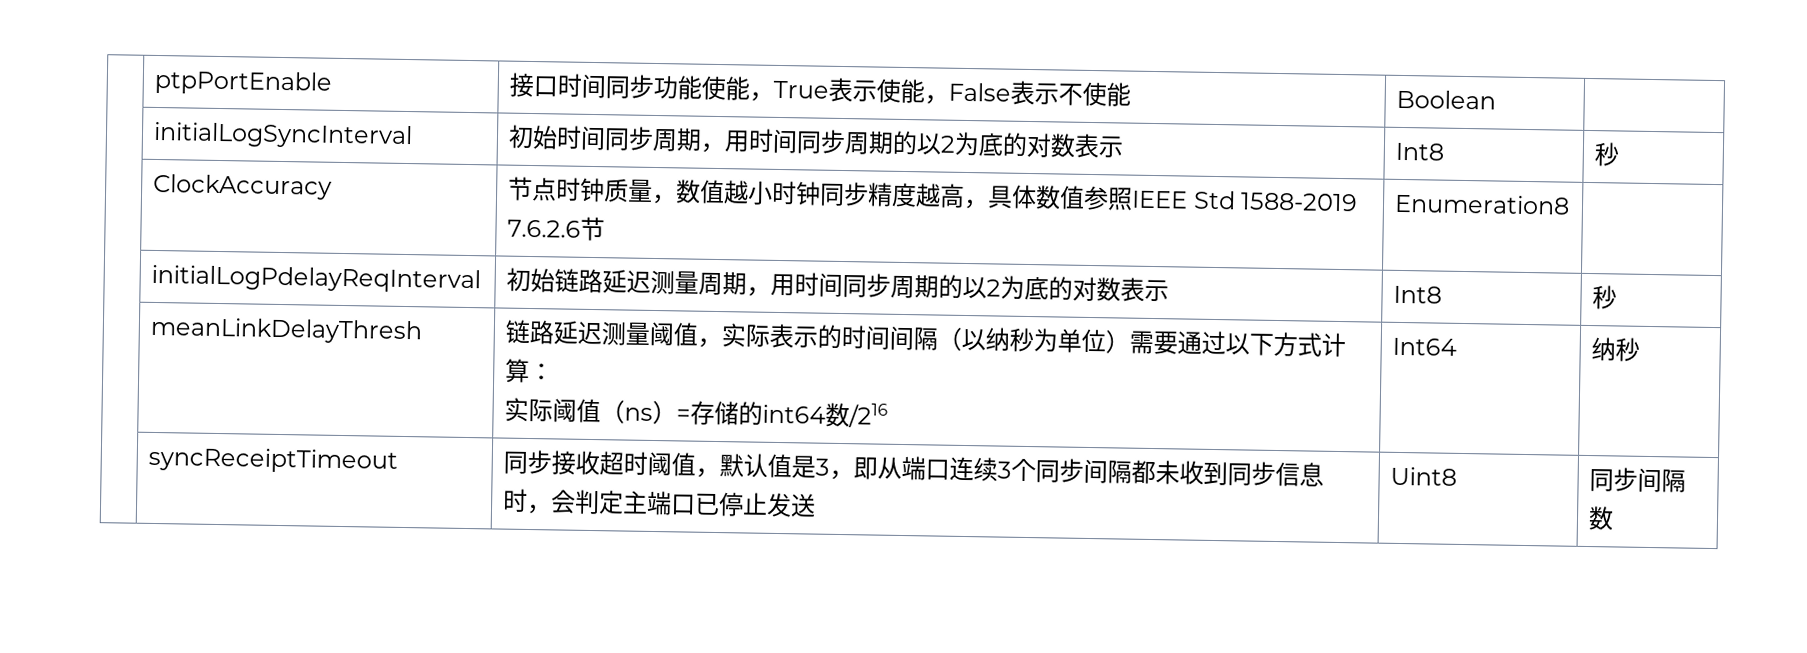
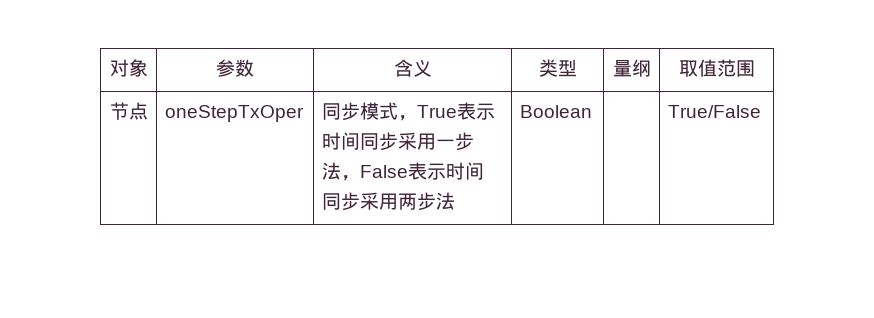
[154,69,333,96] [509,72,1132,107] [1396,89,1497,110] [153,121,414,150] [508,124,1125,159] [1395,142,1446,161] [1594,142,1621,167] [152,173,333,200] [507,176,1359,212] [507,216,606,242] [1394,193,1571,215] [151,264,482,294] [506,267,1170,302] [1393,285,1443,304] [1592,285,1618,310] [150,316,424,345] [505,319,1347,358] [505,358,555,384] [504,397,889,428] [1392,337,1458,356] [1591,337,1641,362] [148,446,399,474] [503,449,1325,487] [502,488,817,518] [1390,466,1458,486] [1589,467,1687,493] [1588,506,1615,531] | ptpPortEnable | 接口时间同步功能使能，True表示使能，False表示不使能 | Boolean | // | initialLogSyncInterval | 初始时间同步周期，用时间同步周期的以2为底的对数表示 | Int8 | 秒 // | ClockAccuracy | 节点时钟质量，数值越小时钟同步精度越高，具体数值参照IEEE Std 1588-2019 7.6.2.6节 | Enumeration8 | // | initialLogPdelayReqInterval | 初始链路延迟测量周期，用时间同步周期的以2为底的对数表示 | Int8 | 秒 // | meanLinkDelayThresh | 链路延迟测量阈值，实际表示的时间间隔（以纳秒为单位）需要通过以下方式计算： // 实际阈值（ns）=存储的int64数/216 | Int64 | 纳秒 // | syncReceiptTimeout | 同步接收超时阈值，默认值是3，即从端口连续3个同步间隔都未收到同步信息时，会判定主端口已停止发送 | Uint8 | 同步间隔数 -> [109,59,148,77] [216,59,254,77] [393,59,432,77] [538,59,577,77] [612,59,651,77] [678,59,755,77] [109,102,148,120] [165,105,305,122] [322,102,496,121] [322,132,475,151] [322,162,485,181] [322,192,456,211] [520,105,593,118] [668,105,762,118] 对象 | 参数 | 含义 | 类型 | 量纲 | 取值范围 // 节点 | oneStepTxOper | 同步模式，True表示时间同步采用一步法，False表示时间同步采用两步法 | Boolean | | True/False

